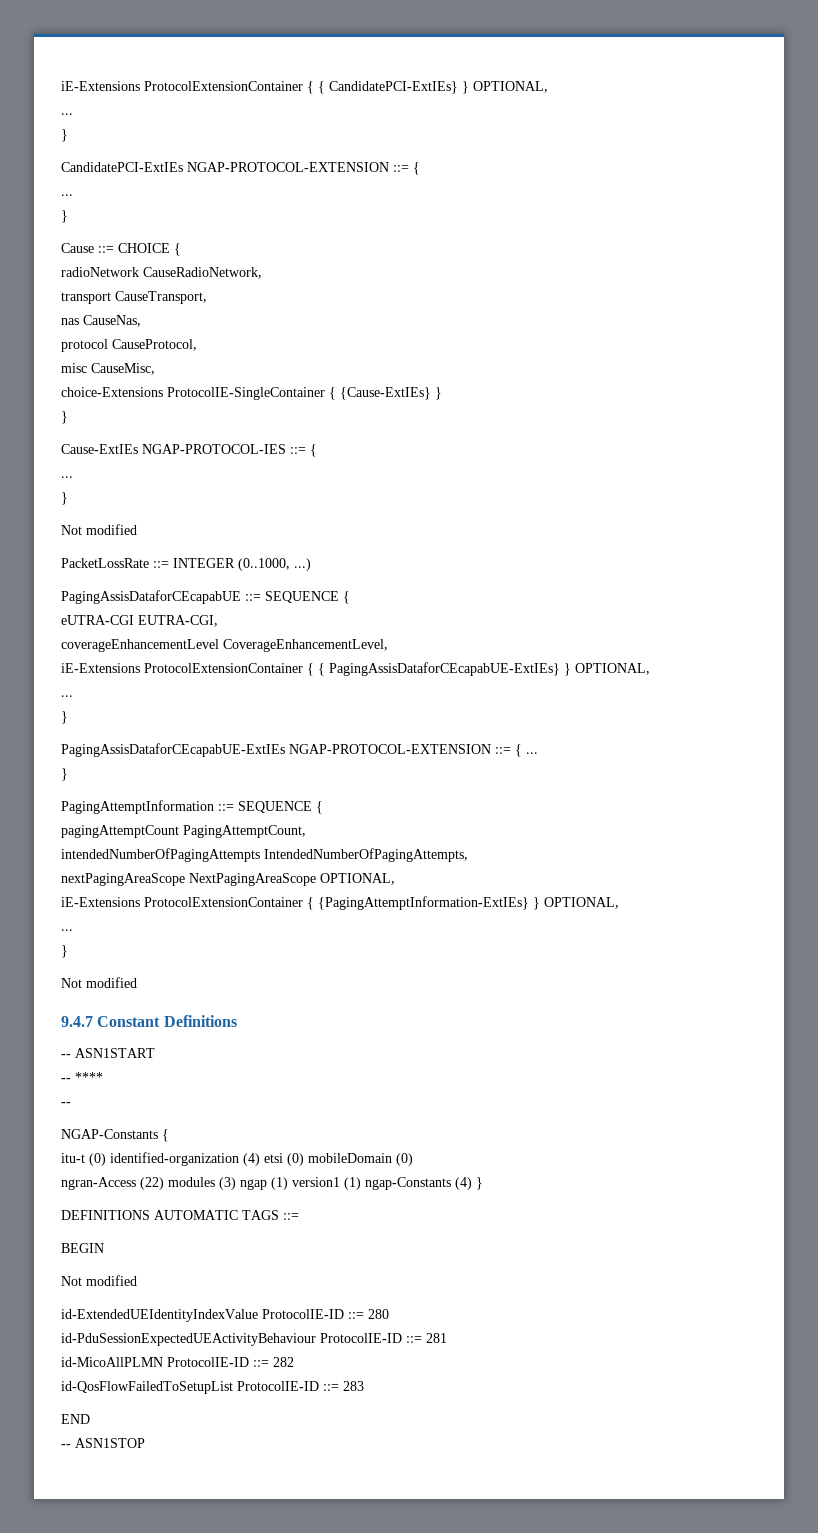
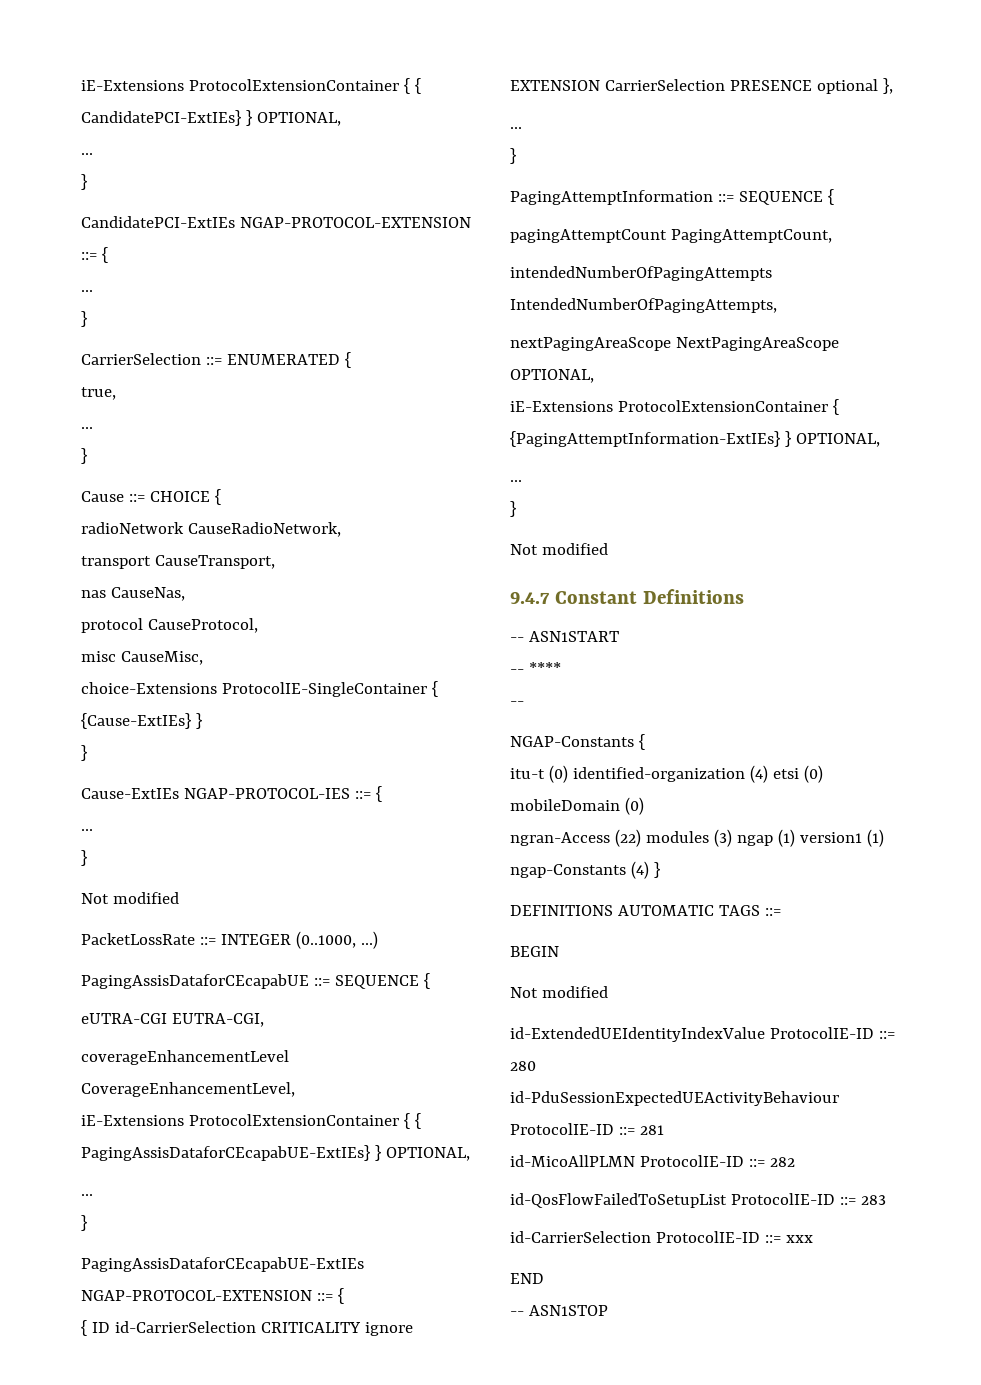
(68, 216) none -> [81,352,351,368] [81,387,116,400] [81,427,93,429] [81,448,87,464] // CarrierSelection ::= ENUMERATED { // true, // ... // }
(522, 750) none -> [81,1320,413,1336] [510,78,893,94] // { ID id-CarrierSelection CRITICALITY ignore EXTENSION CarrierSelection PRESENCE optional }, //
(364, 1386) none -> [510,1231,813,1243] // id-CarrierSelection ProtocolIE-ID ::= xxx

